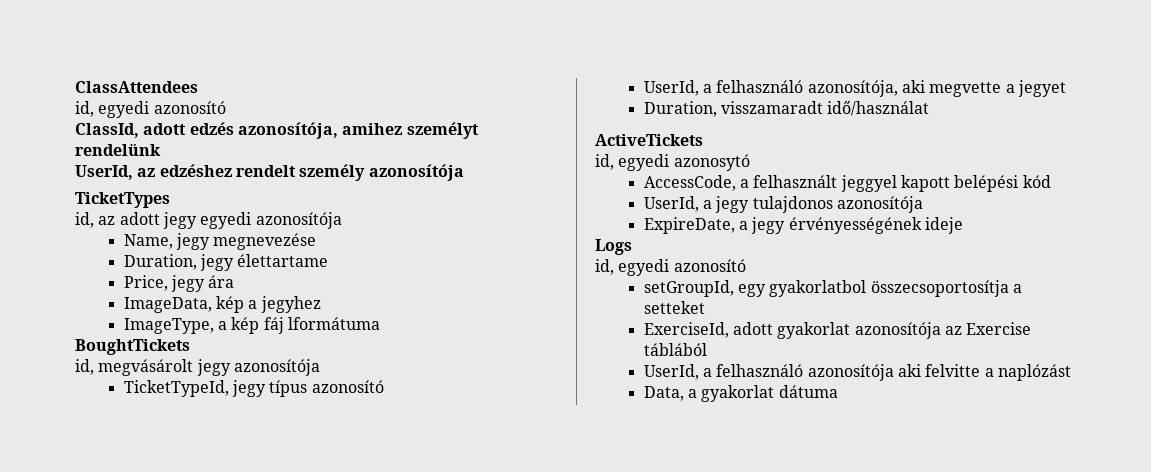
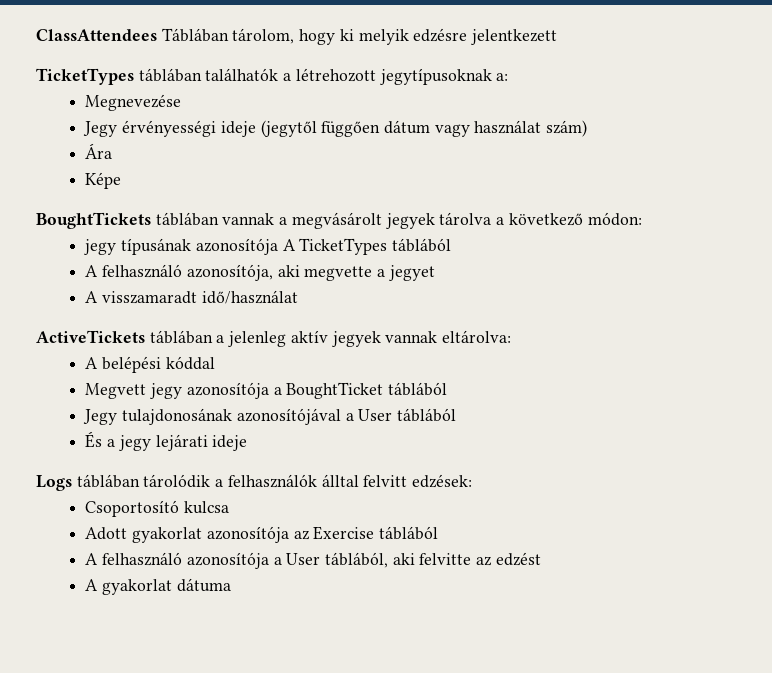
[75,101,226,118] [75,122,479,139] [75,143,161,156] [75,164,464,181] [75,192,170,208] [75,212,342,229] [123,233,317,250] [123,254,329,271] [123,275,235,292] [123,296,321,313] [123,317,380,334] [75,339,190,355] [75,359,320,376] [123,380,384,397] [643,80,712,96] // id, egyedi azonosító // ClassId, adott edzés azonosítója, amihez személyt rendelünk // UserId, az edzéshez rendelt személy azonosítója // TicketTypes // id, az adott jegy egyedi azonosítója // Name, jegy megnevezése // Duration, jegy élettartame // Price, jegy ára // ImageData, kép a jegyhez // ImageType, a kép fáj lformátuma // BoughtTickets // id, megvásárolt jegy azonosítója // TicketTypeId, jegy típus azonosító // UserId, a -> [161,28,558,45] [36,68,509,85] [85,94,182,111] [83,120,588,137] [85,143,113,159] [85,172,122,189] [36,212,642,229] [84,238,452,255] [85,265,99,277] Táblában tárolom, hogy ki melyik edzésre jelentkezett // TicketTypes táblában találhatók a létrehozott jegytípusoknak a: // Megnevezése // Jegy érvényességi ideje (jegytől függően dátum vagy használat szám) // Ára // Képe // BoughtTickets táblában vannak a megvásárolt jegyek tárolva a következő módon: // jegy típusának azonosítója A TicketTypes táblából // A
[643,101,717,117] Duration, -> [85,291,99,303] A
[595,154,750,171] [643,175,1051,192] [643,196,923,213] [643,217,963,234] [595,239,632,255] [595,259,746,276] [643,280,1022,297] [643,301,705,314] [643,322,773,338] // id, egyedi azonosytó // AccessCode, a felhasznált jeggyel kapott belépési kód // UserId, a jegy tulajdonos azonosítója // ExpireDate, a jegy érvényességének ideje // Logs // id, egyedi azonosító // setGroupId, egy gyakorlatbol összecsoportosítja a setteket // ExerciseId, adott -> [149,330,512,347] [85,356,215,373] [85,382,448,399] [83,408,457,425] [85,431,248,451] [36,474,473,491] [85,500,230,517] [85,527,128,540] táblában a jelenleg aktív jegyek vannak eltárolva: // A belépési kóddal // Megvett jegy azonosítója a BoughtTicket táblából // Jegy tulajdonosának azonosítójával a User táblából // És a jegy lejárati ideje // Logs táblában tárolódik a felhasználók álltal felvitt edzések: // Csoportosító kulcsa // Adott
[643,364,1071,381] [643,386,697,401] UserId, a felhasználó azonosítója aki felvitte a naplózást // Data, a -> [85,552,541,569] [85,579,99,591] A felhasználó azonosítója a User táblából, aki felvitte az edzést // A

